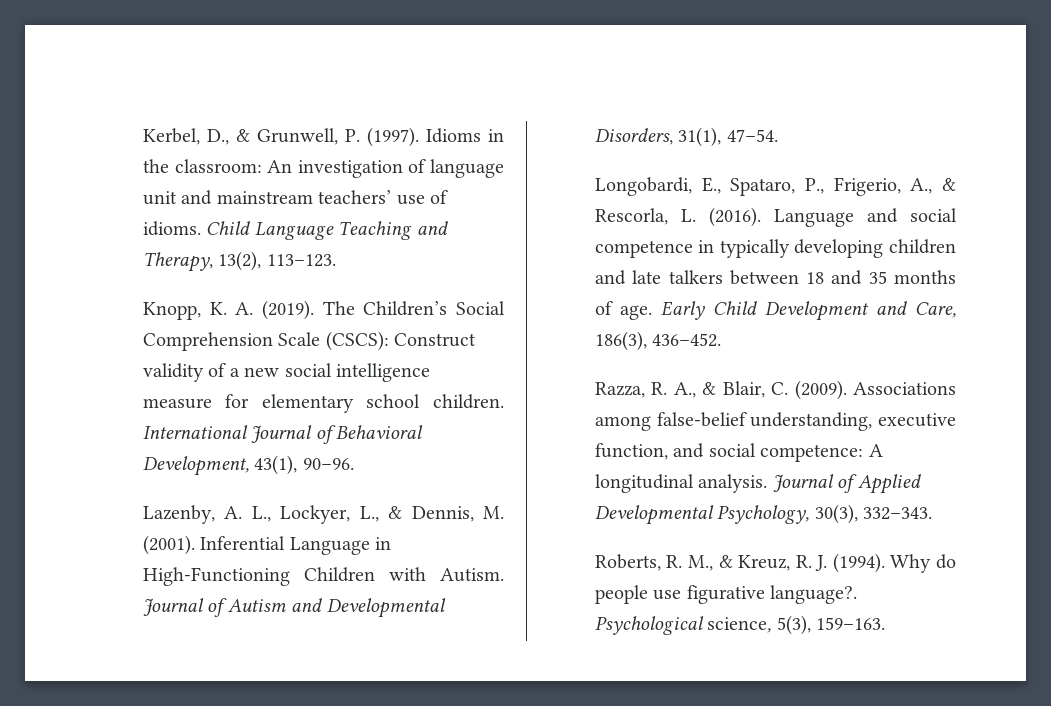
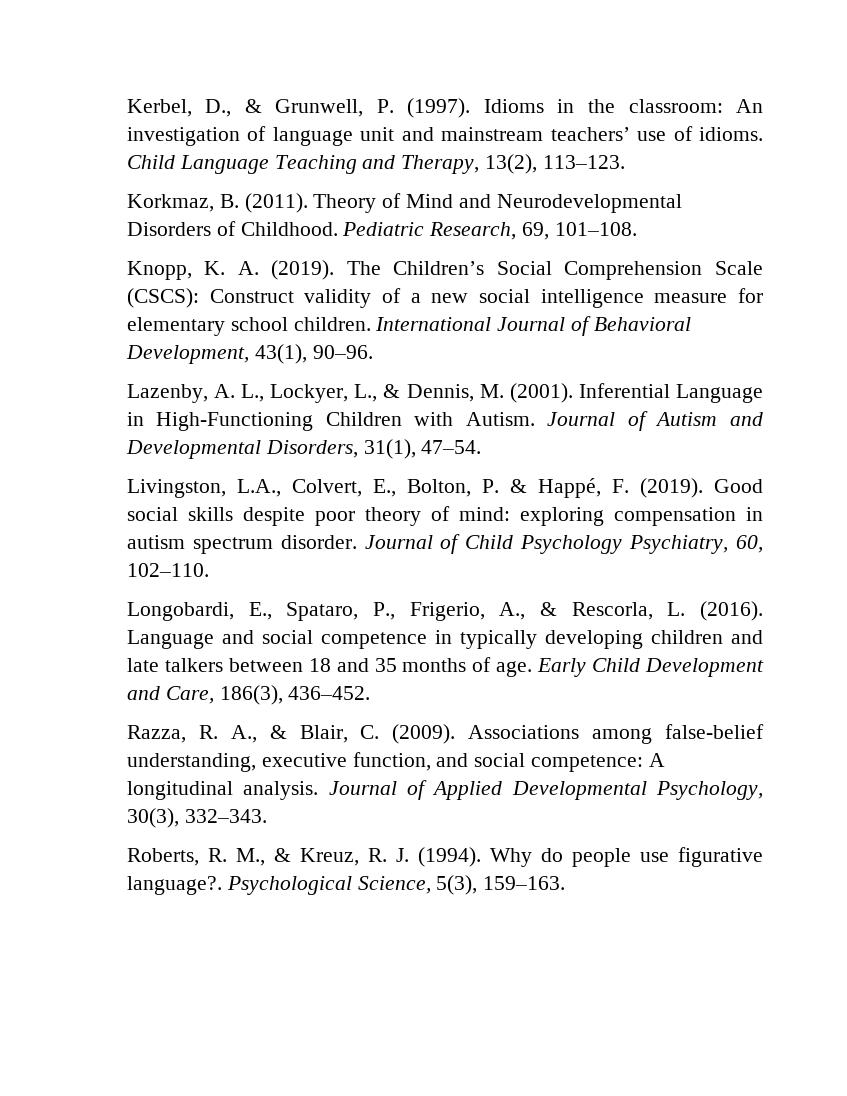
(336, 260) none -> [126,193,682,213] [126,221,637,240] // Korkmaz, B. (2011). Theory of Mind and Neurodevelopmental Disorders of Childhood. Pediatric Research, 69, 101–108.
(778, 135) none -> [126,478,763,498] [126,506,763,526] [126,534,763,554] [126,563,209,577] // Livingston, L.A., Colvert, E., Bolton, P. & Happé, F. (2019). Good social skills despite poor theory of mind: exploring compensation in autism spectrum disorder. Journal of Child Psychology Psychiatry, 60, 102–110.
[707,617,772,633] science, -> [357,876,431,894] Science,

